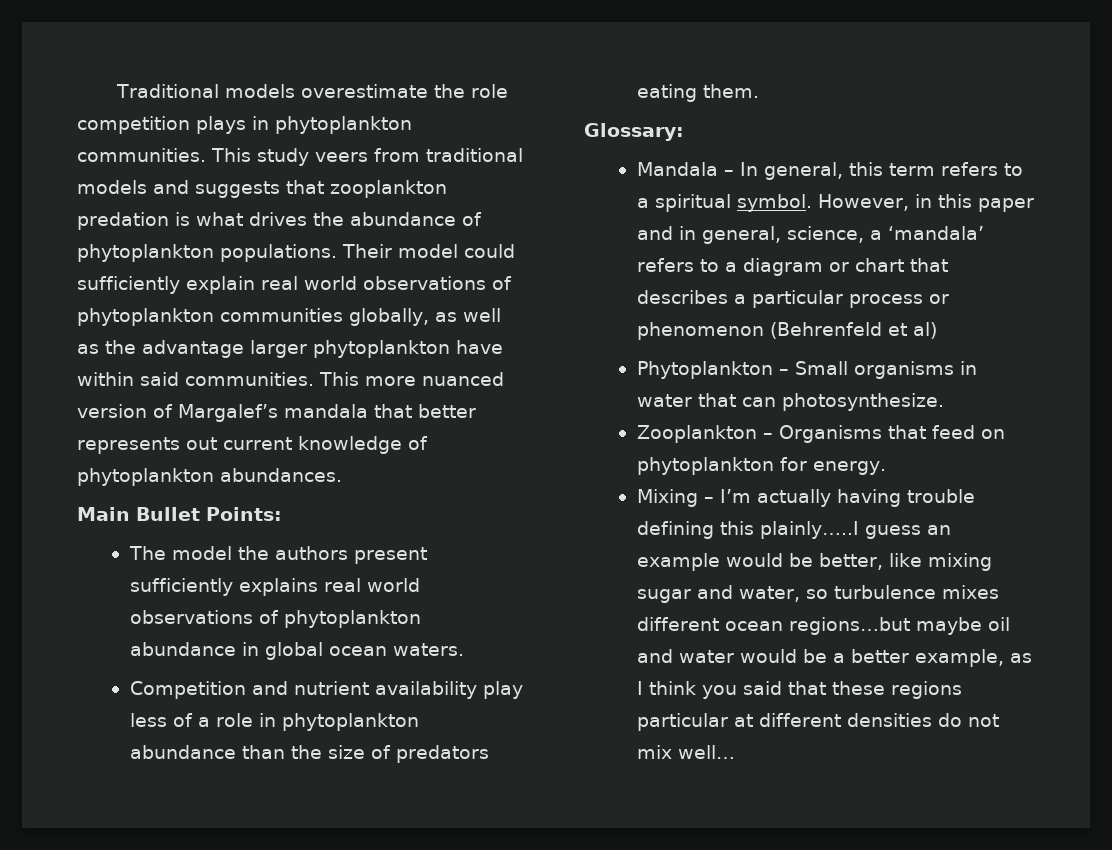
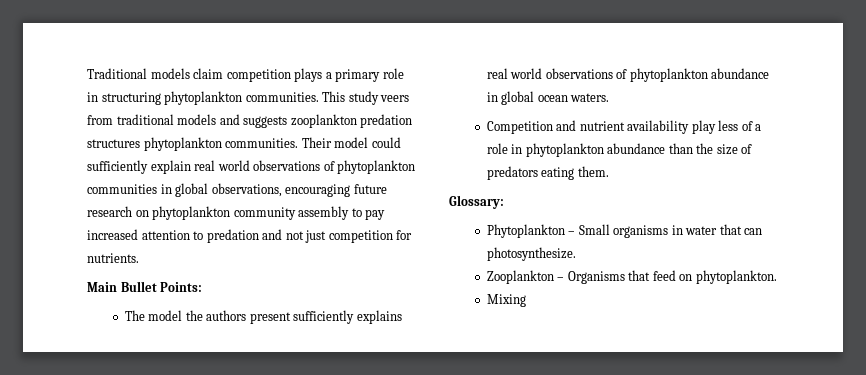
[300,84,508,98] [77,116,269,134] overestimate the role competition plays in -> [193,68,404,82] [87,92,161,105] claim competition plays a primary role in structuring
[286,180,324,194] that -> (288, 122) none
[175,212,482,226] [77,244,337,262] is what drives the abundance of phytoplankton populations. -> [87,137,299,151] structures phytoplankton communities.
[349,308,501,326] [77,340,503,358] [77,372,504,386] [77,404,476,422] [77,436,428,454] [77,468,342,486] globally, as well as the advantage larger phytoplankton have within said communities. This more nuanced version of Margalef’s mandala that better represents out current knowledge of phytoplankton abundances. -> [160,183,387,197] [87,206,386,220] [87,229,413,243] [87,253,139,263] in global observations, encouraging future research on phytoplankton community assembly to pay increased attention to predation and not just competition for nutrients.
[636,162,1023,180] [636,194,1034,212] [636,226,984,244] [636,258,948,276] [636,290,949,308] [636,322,937,340] // Mandala – In general, this term refers to a spiritual symbol. However, in this paper and in general, science, a ‘mandala’ refers to a diagram or chart that describes a particular process or phenomenon (Behrenfeld et al) -> (504, 202) none
[636,457,886,475] [636,489,975,507] [636,521,951,539] [636,553,992,571] [636,585,999,603] [636,617,1010,635] [636,649,1032,667] [636,681,962,699] [636,713,999,731] [636,745,735,759] phytoplankton for energy. // Mixing – I’m actually having trouble defining this plainly…..I guess an example would be better, like mixing sugar and water, so turbulence mixes different ocean regions…but maybe oil and water would be a better example, as I think you said that these regions particular at different densities do not mix well… -> [695,270,777,284] [486,294,526,307] phytoplankton. // Mixing

